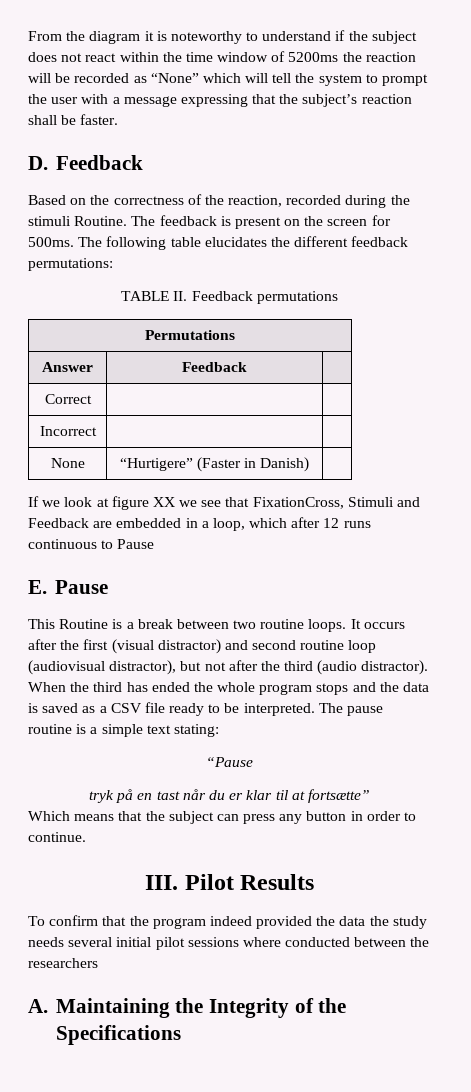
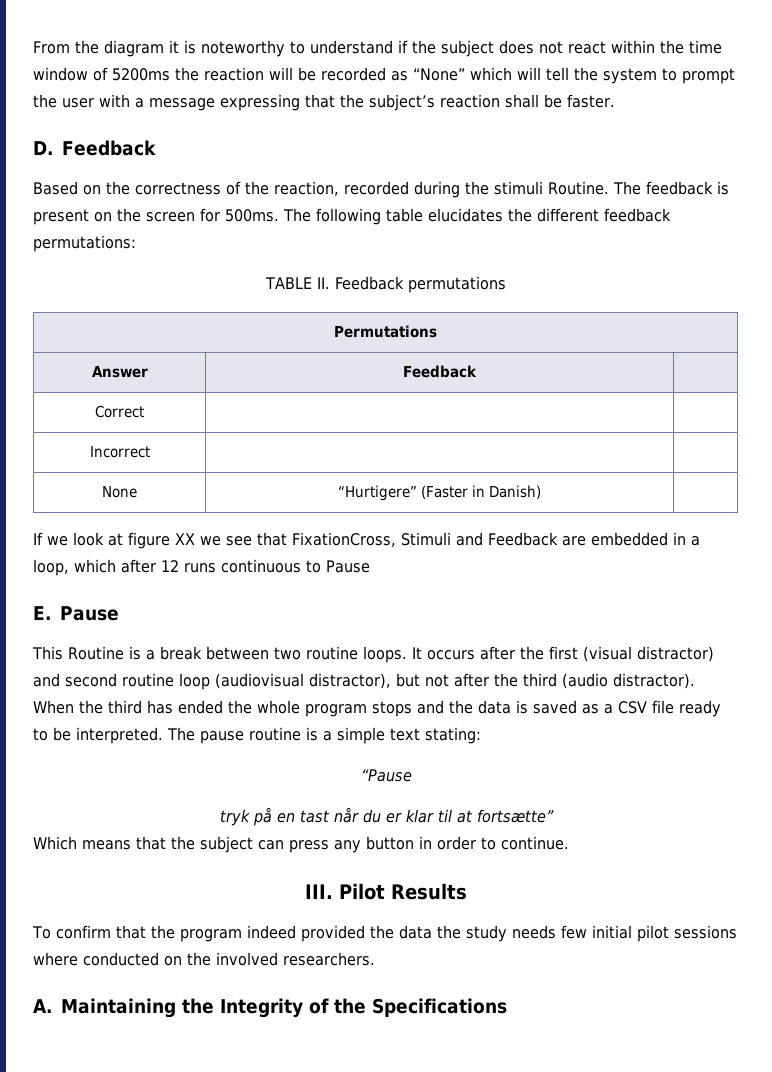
[68,937,113,947] several -> [560,925,587,939] few
[354,937,430,947] [28,958,98,968] between the researchers -> [164,952,375,966] on the involved researchers.

